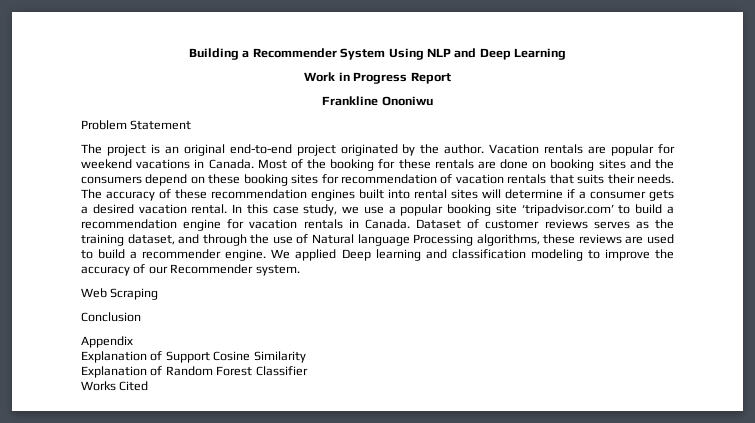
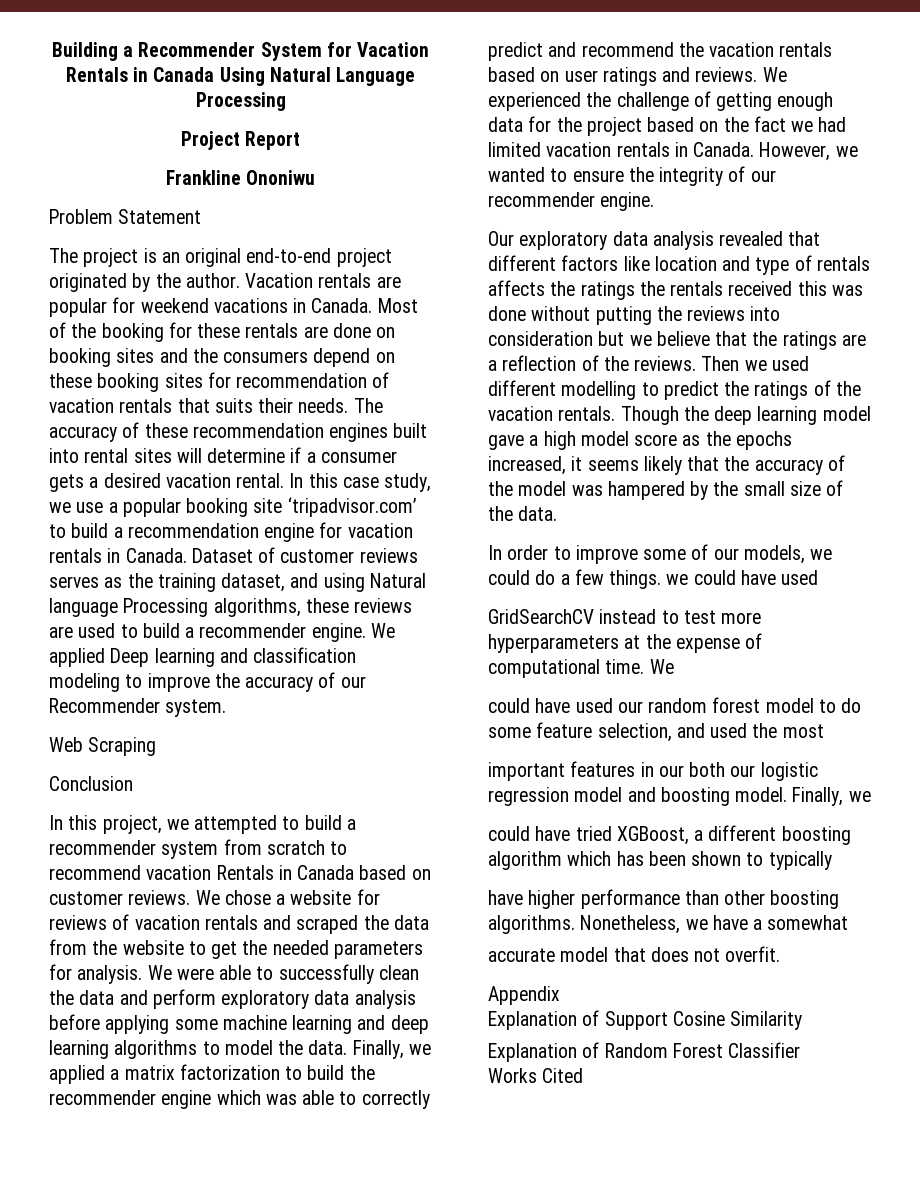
[388,48,566,60] [304,72,408,84] Using NLP and Deep Learning // Work in Progress -> [326,42,430,57] [65,67,416,86] [195,92,286,111] [180,131,240,150] for Vacation Rentals in Canada Using Natural Language Processing // Project
[202,234,309,246] through the use of -> [323,573,365,592] using
(141, 317) none -> [49,815,356,834] [49,839,348,859] [49,865,431,880] [49,889,380,905] [49,914,429,934] [49,939,423,959] [49,964,419,984] [49,989,416,1009] [49,1014,429,1034] [49,1040,431,1059] [49,1064,375,1084] [49,1090,430,1109] [488,42,833,61] [488,67,787,86] [488,91,834,111] [488,116,847,136] [488,142,858,161] [488,166,776,186] [488,192,655,211] [488,231,821,250] [488,255,870,275] [488,280,863,300] [488,306,781,325] [488,331,866,350] [488,355,809,371] [488,380,861,400] [488,406,871,425] [488,431,792,450] [488,455,845,475] [488,480,844,500] [488,506,558,521] [488,544,833,564] [488,569,819,589] [488,609,762,624] [488,633,763,653] [488,659,674,678] [488,697,862,713] [488,722,824,742] [488,761,818,781] [488,787,871,806] [488,825,851,845] [488,851,832,870] [488,889,840,909] [488,915,849,934] [488,946,781,962] // In this project, we attempted to build a recommender system from scratch to recommend vacation Rentals in Canada based on customer reviews. We chose a website for reviews of vacation rentals and scraped the data from the website to get the needed parameters for analysis. We were able to successfully clean the data and perform exploratory data analysis before applying some machine learning and deep learning algorithms to model the data. Finally, we applied a matrix factorization to build the recommender engine which was able to correctly predict and recommend the vacation rentals based on user ratings and reviews. We experienced the challenge of getting enough data for the project based on the fact we had limited vacation rentals in Canada. However, we wanted to ensure the integrity of our recommender engine. // Our exploratory data analysis revealed that different factors like location and type of rentals affects the ratings the rentals received this was done without putting the reviews into consideration but we believe that the ratings are a reflection of the reviews. Then we used different modelling to predict the ratings of the vacation rentals. Though the deep learning model gave a high model score as the epochs increased, it seems likely that the accuracy of the model was hampered by the small size of the data. // In order to improve some of our models, we could do a few things. we could have used // GridSearchCV instead to test more hyperparameters at the expense of computational time. We // could have used our random forest model to do some feature selection, and used the most // important features in our both our logistic regression model and boosting model. Finally, we // could have tried XGBoost, a different boosting algorithm which has been shown to typically // have higher performance than other boosting algorithms. Nonetheless, we have a somewhat // accurate model that does not overfit.

